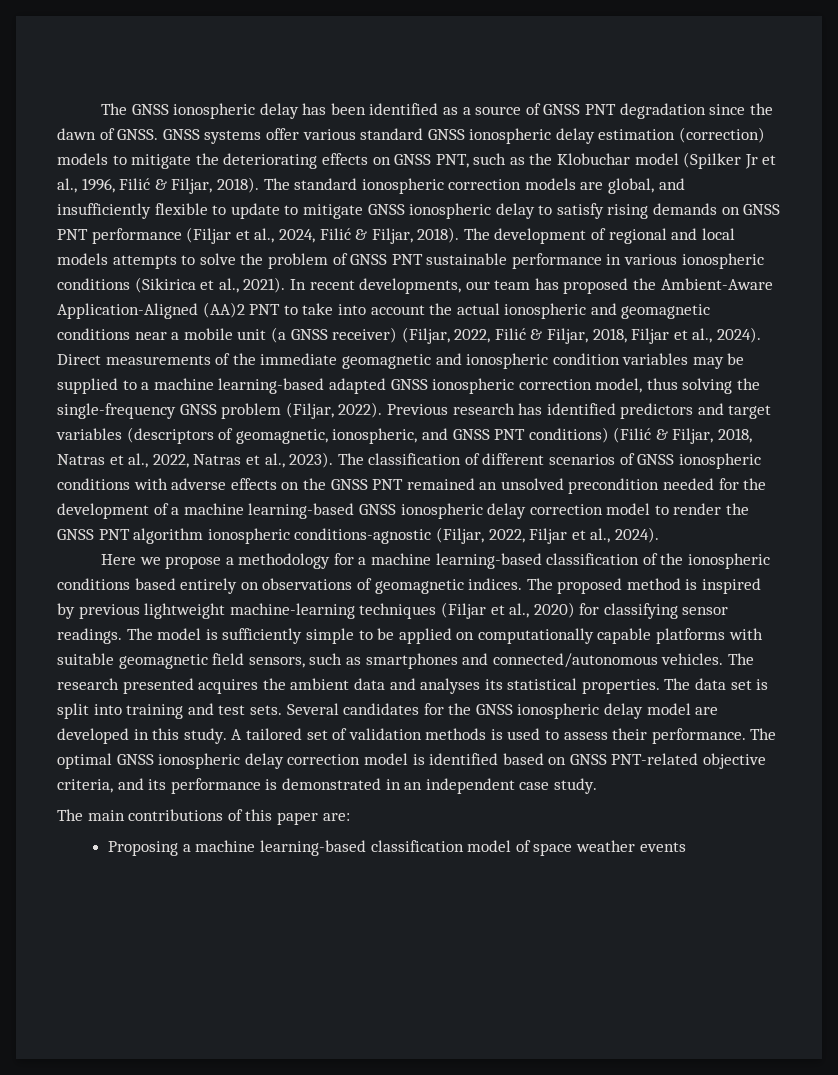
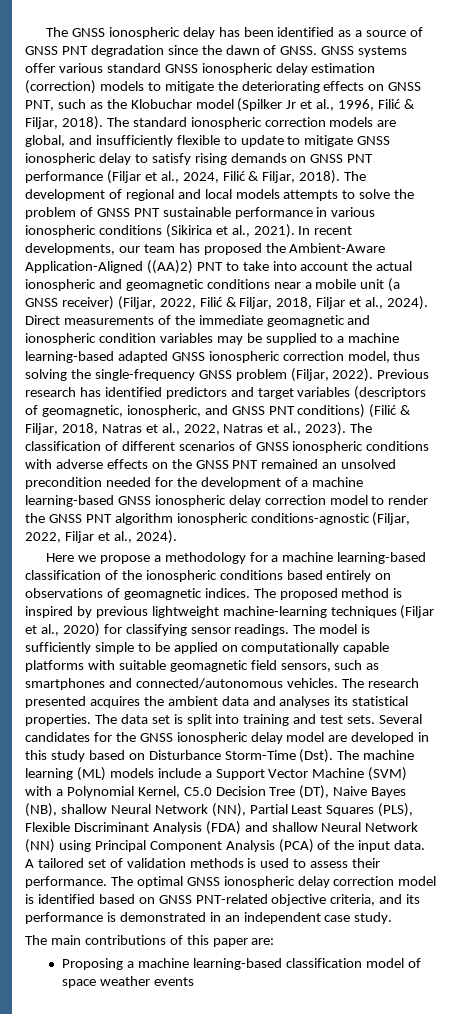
[202,302,245,318] (AA)2 -> [146,260,193,274] ((AA)2)
[183,728,227,744] study. -> [50,749,415,763] [25,767,408,781] [25,785,407,799] [25,803,414,817] [25,821,419,835] [25,839,426,853] study based on Disturbance Storm-Time (Dst). The machine learning (ML) models include a Support Vector Machine (SVM) with a Polynomial Kernel, C5.0 Decision Tree (DT), Naive Bayes (NB), shallow Neural Network (NN), Partial Least Squares (PLS), Flexible Discriminant Analysis (FDA) and shallow Neural Network (NN) using Principal Component Analysis (PCA) of the input data.

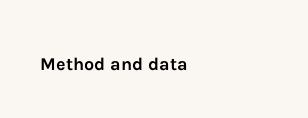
[45,27,424,39] [25,45,408,57] [25,63,376,75] [25,80,422,94] [25,98,415,112] [25,116,397,130] [25,135,391,147] [25,153,374,165] [25,170,367,184] [25,189,415,201] [25,207,376,219] [25,224,353,238] [25,243,386,255] [25,260,413,274] [25,278,401,292] [25,296,429,310] [25,315,371,327] [25,333,400,345] [25,351,421,363] [25,368,430,382] [25,386,427,400] [25,404,412,418] [25,422,373,436] [25,441,430,453] [25,459,397,469] [25,477,364,489] [25,495,429,507] [25,512,411,526] [25,530,177,544] [45,552,427,564] [25,570,392,582] [25,588,403,600] [25,605,435,619] [25,623,371,637] [25,642,390,654] [25,660,380,672] [25,678,419,690] [25,696,409,708] [25,714,423,726] [25,732,430,744] [25,749,415,763] [25,767,408,781] [25,785,407,799] [25,803,414,817] [25,821,419,835] [25,839,426,853] [25,858,381,868] [25,876,437,888] [25,894,421,906] [25,912,393,924] [25,935,275,947] [62,958,421,970] [62,976,195,988] The GNSS ionospheric delay has been identified as a source of GNSS PNT degradation since the dawn of GNSS. GNSS systems offer various standard GNSS ionospheric delay estimation (correction) models to mitigate the deteriorating effects on GNSS PNT, such as the Klobuchar model (Spilker Jr et al., 1996, Filić & Filjar, 2018). The standard ionospheric correction models are global, and insufficiently flexible to update to mitigate GNSS ionospheric delay to satisfy rising demands on GNSS PNT performance (Filjar et al., 2024, Filić & Filjar, 2018). The development of regional and local models attempts to solve the problem of GNSS PNT sustainable performance in various ionospheric conditions (Sikirica et al., 2021). In recent developments, our team has proposed the Ambient-Aware Application-Aligned ((AA)2) PNT to take into account the actual ionospheric and geomagnetic conditions near a mobile unit (a GNSS receiver) (Filjar, 2022, Filić & Filjar, 2018, Filjar et al., 2024). Direct measurements of the immediate geomagnetic and ionospheric condition variables may be supplied to a machine learning-based adapted GNSS ionospheric correction model, thus solving the single-frequency GNSS problem (Filjar, 2022). Previous research has identified predictors and target variables (descriptors of geomagnetic, ionospheric, and GNSS PNT conditions) (Filić & Filjar, 2018, Natras et al., 2022, Natras et al., 2023). The classification of different scenarios of GNSS ionospheric conditions with adverse effects on the GNSS PNT remained an unsolved precondition needed for the development of a machine learning-based GNSS ionospheric delay correction model to render the GNSS PNT algorithm ionospheric conditions-agnostic (Filjar, 2022, Filjar et al., 2024). // Here we propose a methodology for a machine learning-based classification of the ionospheric conditions based entirely on observations of geomagnetic indices. The proposed method is inspired by previous lightweight machine-learning techniques (Filjar et al., 2020) for classifying sensor readings. The model is sufficiently simple to be applied on computationally capable platforms with suitable geomagnetic field sensors, such as smartphones and connected/autonomous vehicles. The research presented acquires the ambient data and analyses its statistical properties. The data set is split into training and test sets. Several candidates for the GNSS ionospheric delay model are developed in this study based on Disturbance Storm-Time (Dst). The machine learning (ML) models include a Support Vector Machine (SVM) with a Polynomial Kernel, C5.0 Decision Tree (DT), Naive Bayes (NB), shallow Neural Network (NN), Partial Least Squares (PLS), Flexible Discriminant Analysis (FDA) and shallow Neural Network (NN) using Principal Component Analysis (PCA) of the input data. A tailored set of validation methods is used to assess their performance. The optimal GNSS ionospheric delay correction model is identified based on GNSS PNT-related objective criteria, and its performance is demonstrated in an independent case study. // The main contributions of this paper are: // Proposing a machine learning-based classification model of space weather events -> [40,57,188,71] Method and data

